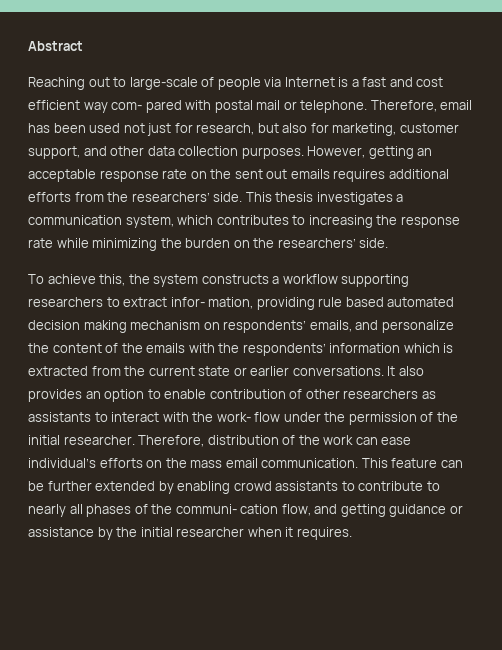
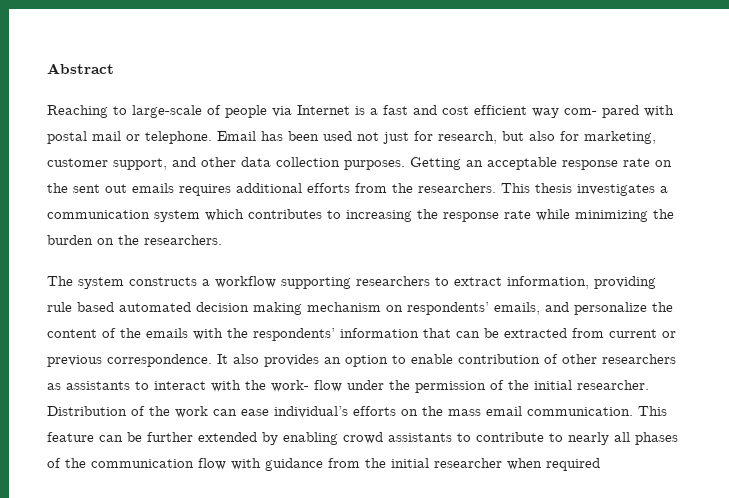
[88,77,110,87] out -> (108, 111) none
[370,100,473,112] Therefore, email -> [217,131,256,141] Email
[307,146,414,159] However, getting -> [410,157,461,170] Getting
[131,192,243,202] researchers’ side. -> [418,183,496,193] researchers.
[125,215,174,228] system, -> [154,210,200,222] system
[277,238,389,248] [28,274,150,286] researchers’ side. // To achieve this, the -> [144,235,222,245] [47,276,73,286] researchers. // The
[170,297,254,309] infor- mation, -> [507,276,589,289] information,
[403,343,454,353] [28,366,384,376] which is extracted from the current state or earlier conversations. -> [423,328,676,338] [47,354,212,367] that can be extracted from current or previous correspondence.
[138,435,279,447] Therefore, distribution -> [47,406,127,416] Distribution
[175,504,463,517] [28,527,113,540] communi- cation flow, and getting guidance or assistance by -> [91,458,360,471] communication flow with guidance from
[285,527,352,540] it requires. -> [546,458,600,471] required

